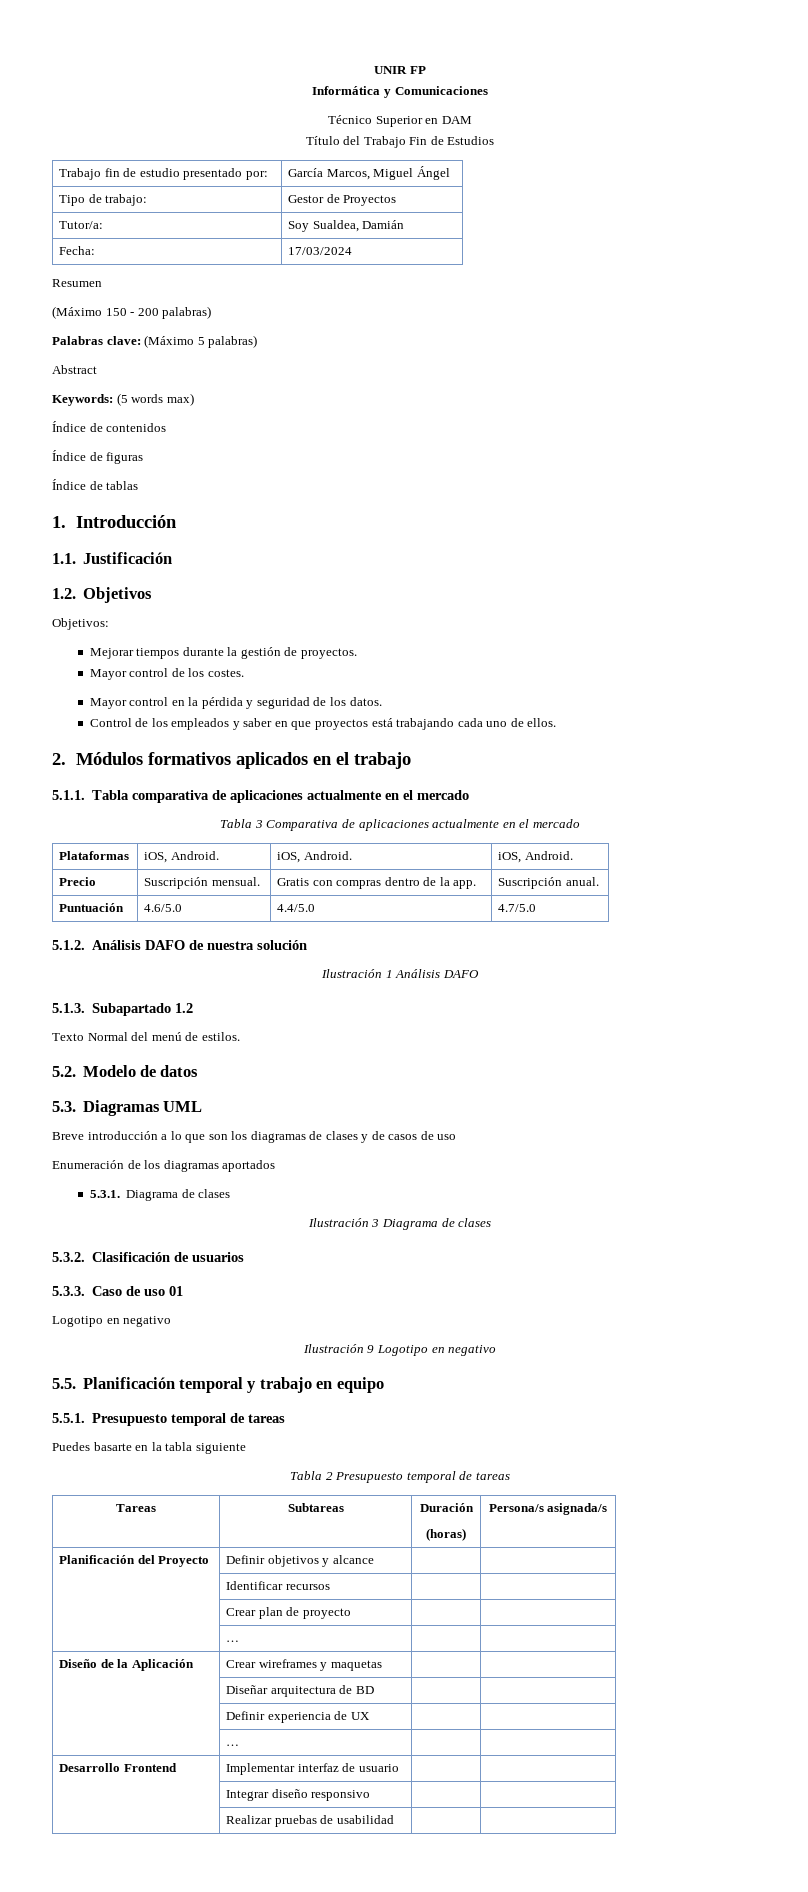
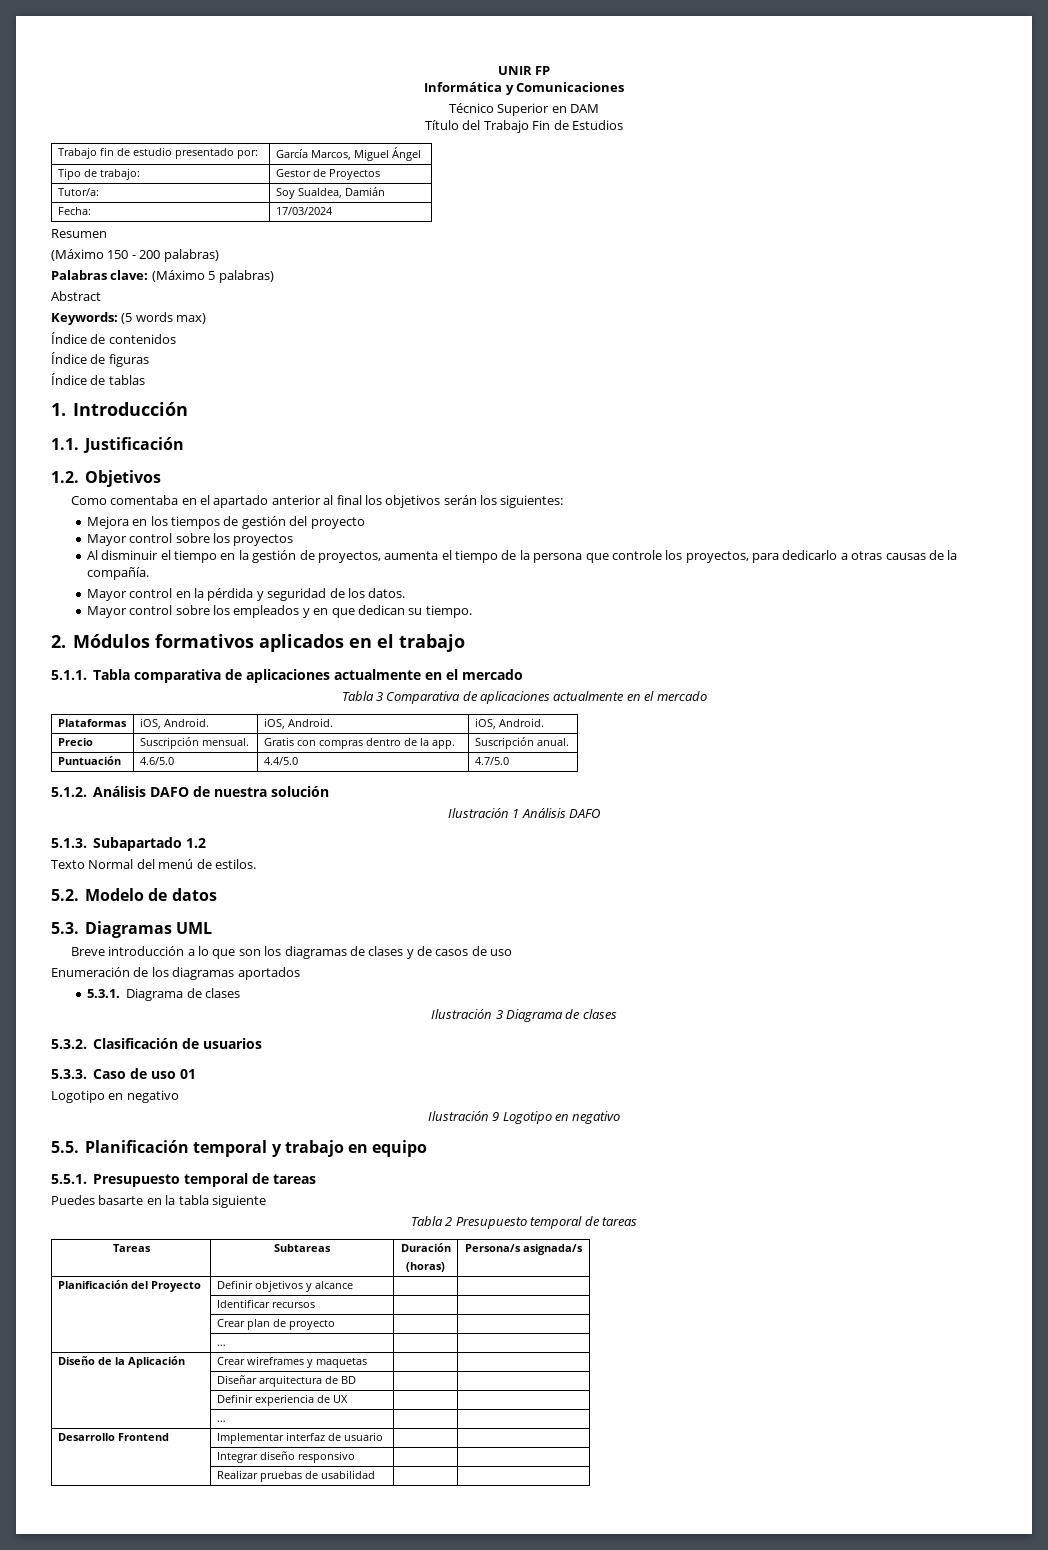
[52,618,109,630] [89,647,357,659] [89,668,244,680] Objetivos: // Mejorar tiempos durante la gestión de proyectos. // Mayor control de los costes. -> [70,495,564,508] [86,516,365,529] [86,533,294,546] [86,550,958,563] [86,567,149,580] Como comentaba en el apartado anterior al final los objetivos serán los siguientes: // Mejora en los tiempos de gestión del proyecto // Mayor control sobre los proyectos // Al disminuir el tiempo en la gestión de proyectos, aumenta el tiempo de la persona que controle los proyectos, para dedicarlo a otras causas de la compañía.
[89,718,149,727] Control de -> [86,605,210,618] Mayor control sobre
[243,718,273,727] saber -> (310, 613) none
[314,718,557,730] proyectos está trabajando cada uno de ellos. -> [357,605,472,618] dedican su tiempo.

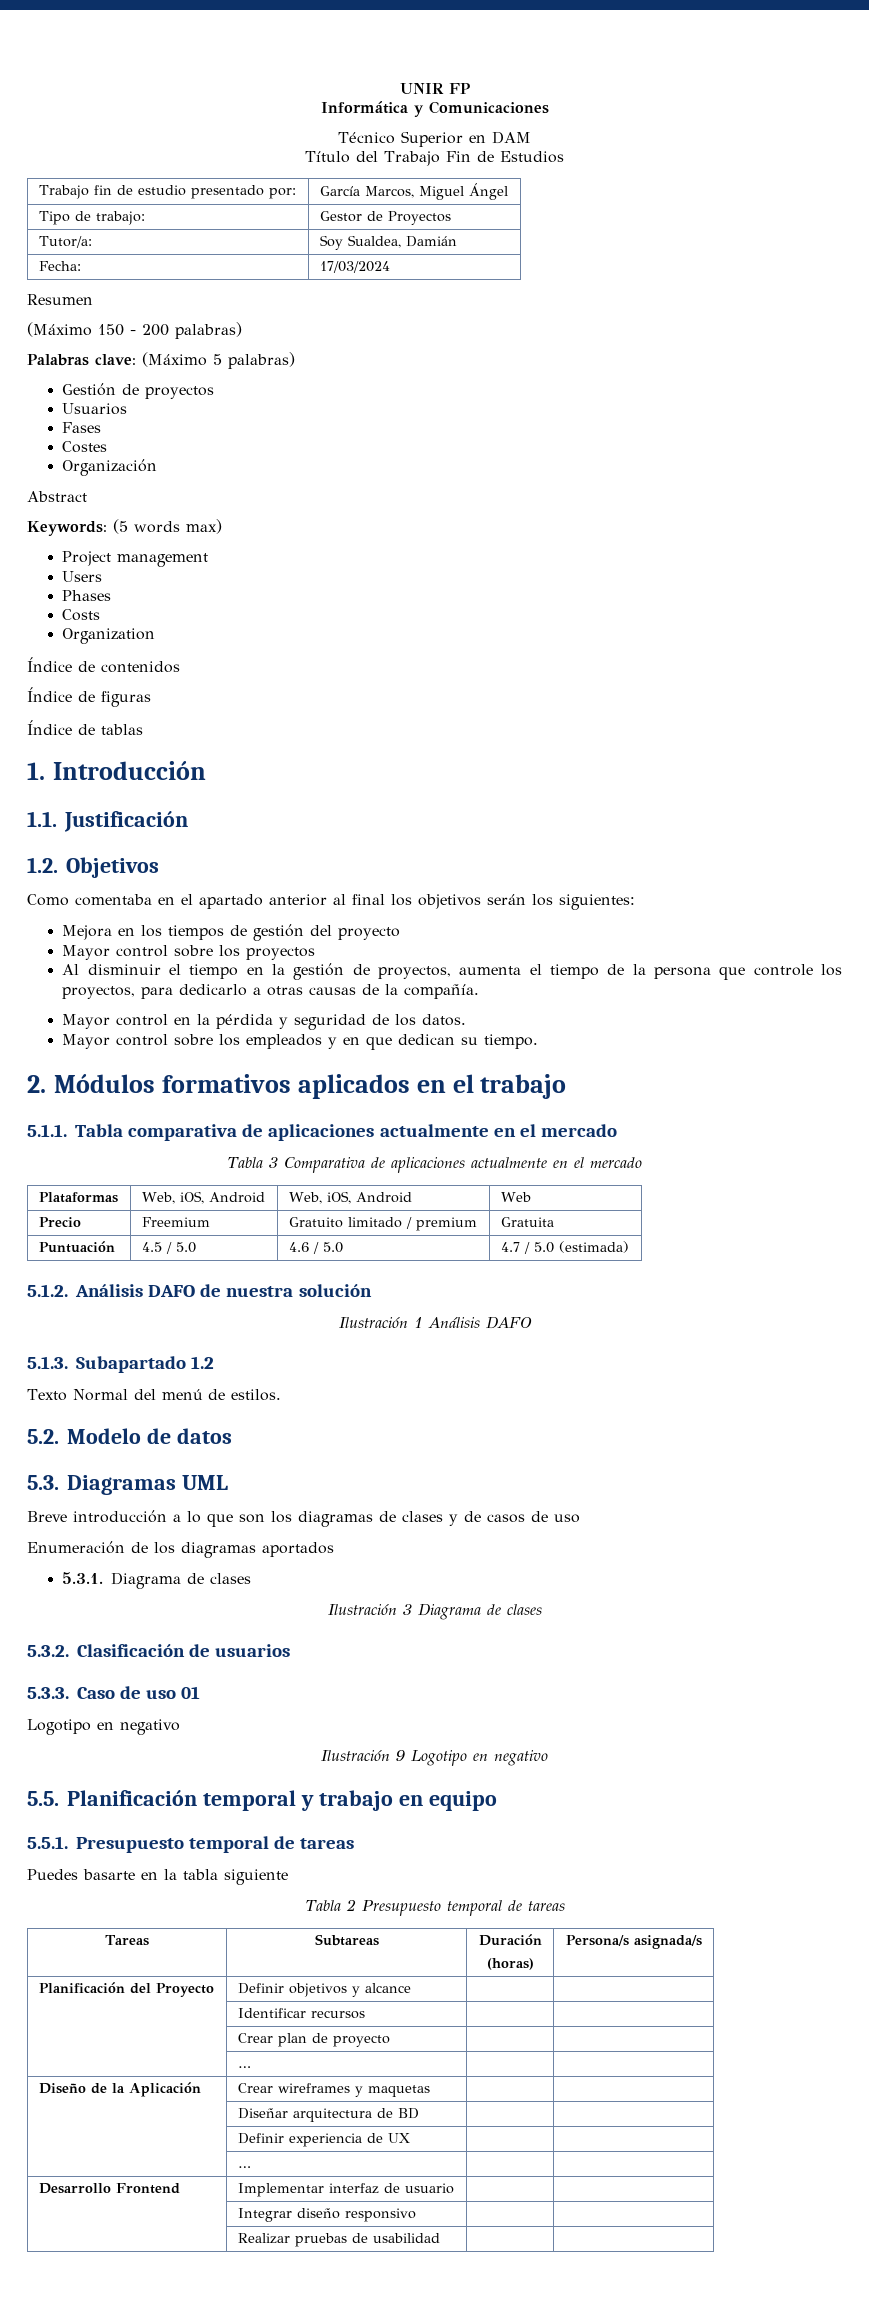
(274, 276) none -> [62,383,215,399] [62,403,128,415] [62,422,102,433] [62,441,108,453] [62,459,158,476] // Gestión de proyectos // Usuarios // Fases // Costes // Organización
(207, 318) none -> [62,551,209,567] [62,571,103,582] [62,590,112,601] [62,609,101,621] [62,628,156,644] // Project management // Users // Phases // Costs // Organization
[139,718,209,729] [263,718,333,729] [474,718,544,729] [57,738,93,746] [139,737,249,749] [263,737,455,749] [474,737,569,749] [57,756,121,765] [139,757,174,765] [263,757,298,765] [474,757,509,765] iOS, Android. | iOS, Android. | iOS, Android. // Precio | Suscripción mensual. | Gratis con compras dentro de la app. | Suscripción anual. // Puntuación | 4.6/5.0 | 4.4/5.0 | 4.7/5.0 -> [141,1191,265,1204] [288,1191,412,1204] [500,1192,531,1202] [38,1217,81,1227] [141,1217,210,1227] [288,1217,477,1231] [500,1217,554,1227] [38,1241,115,1253] [141,1242,196,1254] [288,1242,343,1254] [500,1241,629,1254] Web, iOS, Android | Web, iOS, Android | Web // Precio | Freemium | Gratuito limitado / premium | Gratuita // Puntuación | 4.5 / 5.0 | 4.6 / 5.0 | 4.7 / 5.0 (estimada)

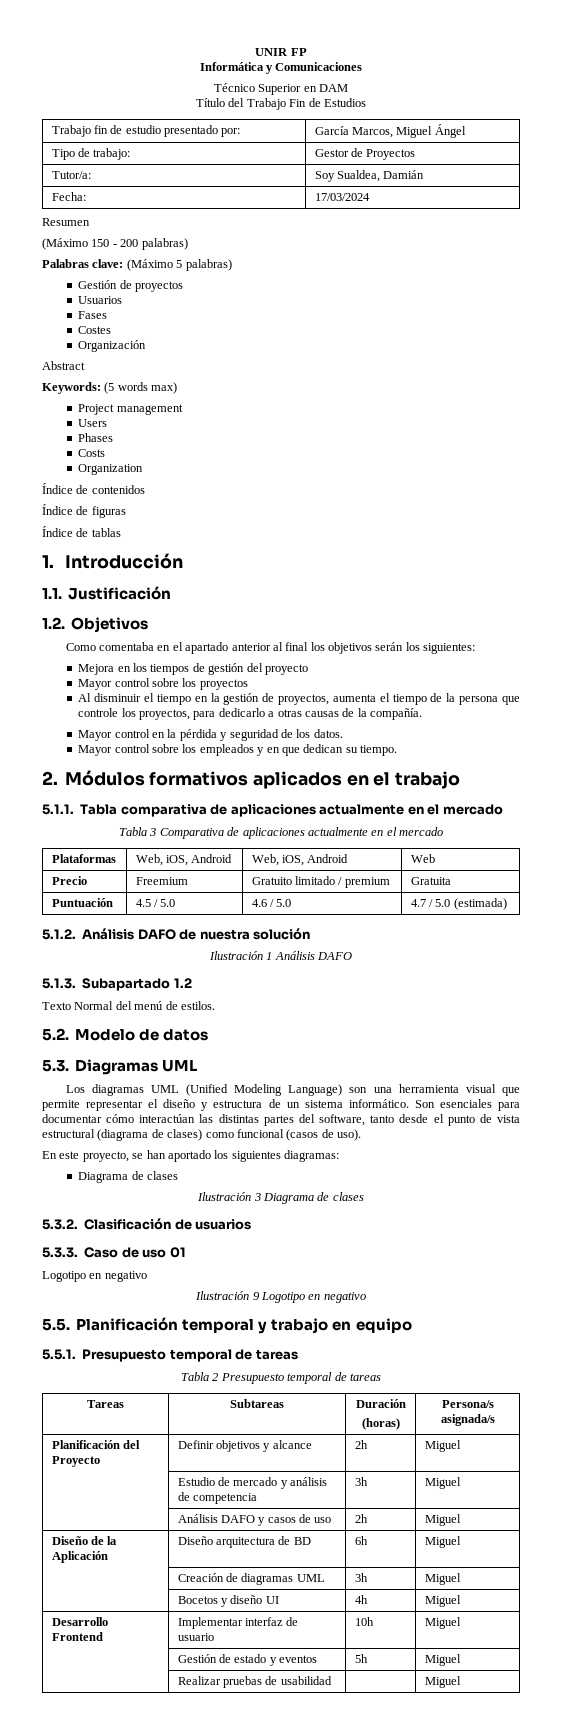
[27,1510,580,1527] [27,1541,334,1558] [62,1572,104,1584] Breve introducción a lo que son los diagramas de clases y de casos de uso // Enumeración de los diagramas aportados // 5.3.1. -> [65,1084,520,1096] [42,1099,520,1111] [42,1114,520,1126] [42,1129,361,1141] [42,1150,339,1162] Los diagramas UML (Unified Modeling Language) son una herramienta visual que permite representar el diseño y estructura de un sistema informático. Son esenciales para documentar cómo interactúan las distintas partes del software, tanto desde el punto de vista estructural (diagrama de clases) como funcional (casos de uso). // En este proyecto, se han aportado los siguientes diagramas: //
[27,1869,288,1885] // Puedes basarte en la tabla siguiente -> (298, 1354) none
[237,2008,365,2019] [237,2033,390,2047] [237,2066,251,2068] [38,2082,201,2097] [237,2083,430,2097] [237,2108,419,2122] [237,2133,410,2147] [237,2166,251,2168] | // | Identificar recursos | | // | Crear plan de proyecto | | // | … | | // Diseño de la Aplicación | Crear wireframes y maquetas | | // | Diseñar arquitectura de BD | | // | Definir experiencia de UX | | // | … | | -> [354,1440,368,1449] [424,1440,461,1452] [177,1477,328,1489] [177,1492,257,1504] [354,1477,368,1486] [424,1477,461,1489] [177,1514,332,1526] [354,1514,368,1523] [424,1514,461,1526] [51,1536,118,1545] [51,1551,108,1563] [177,1536,311,1548] [354,1536,368,1545] [424,1536,461,1548] [177,1573,325,1585] [354,1573,368,1582] [424,1573,461,1585] [177,1595,279,1607] [354,1595,368,1604] [424,1595,461,1607] 2h | Miguel // | Estudio de mercado y análisis de competencia | 3h | Miguel // | Análisis DAFO y casos de uso | 2h | Miguel // Diseño de la Aplicación | Diseño arquitectura de BD | 6h | Miguel // | Creación de diagramas UML | 3h | Miguel // | Bocetos y diseño UI | 4h | Miguel
[237,2208,416,2222] | // | Integrar diseño responsivo | | -> [354,1617,374,1626] [424,1617,461,1629] [177,1654,318,1666] [354,1654,368,1663] [424,1654,461,1666] 10h | Miguel // | Gestión de estado y eventos | 5h | Miguel
(440, 2238) none -> [424,1676,461,1688] Miguel

